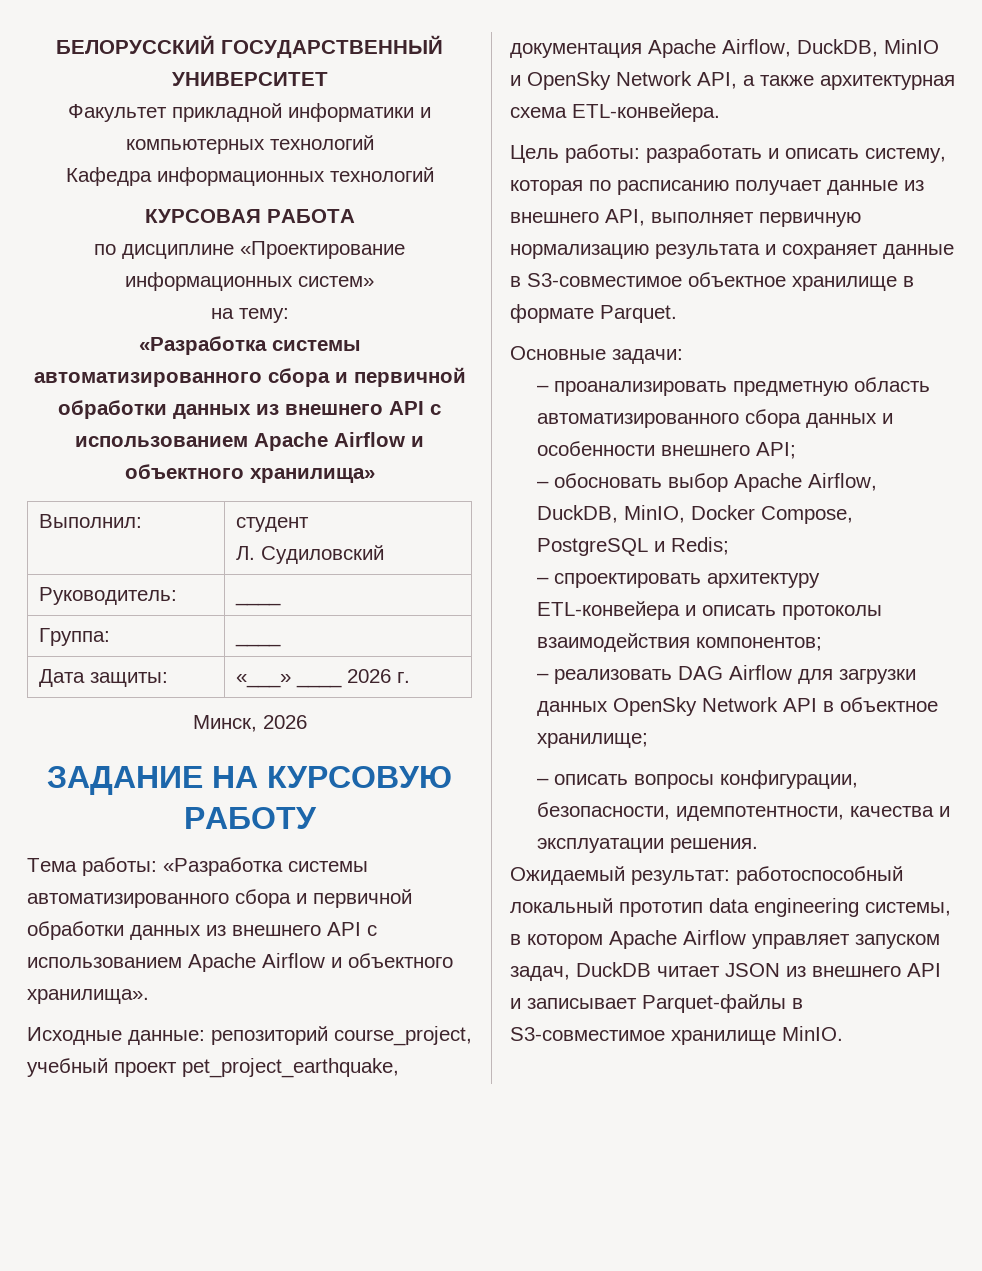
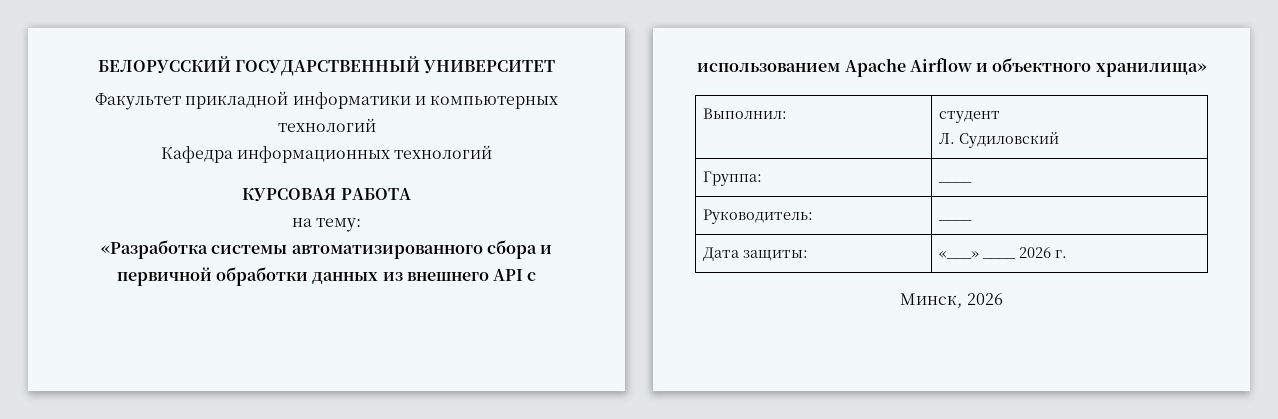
[94,241,405,259] [125,272,374,291] // по дисциплине «Проектирование информационных систем» -> (411, 194) none
[38,587,177,605] [234,601,281,606] [38,628,110,646] Руководитель: | ____ // Группа: -> [702,171,762,186] [937,182,972,183] [702,209,813,224] Группа: | ____ // Руководитель:
[47,766,452,795] [183,807,317,829] [27,857,368,876] [27,889,412,908] [27,921,377,940] [27,953,453,972] [27,989,149,1004] [27,1026,472,1046] [27,1058,399,1078] [510,39,939,58] [510,71,955,90] [510,103,720,122] [510,144,946,163] [510,180,924,195] [510,209,861,227] [510,244,954,259] [510,272,914,291] [510,304,677,323] [510,346,683,364] [537,377,931,396] [537,409,894,428] [537,441,797,459] [537,473,878,492] [537,505,854,524] [537,537,730,556] [537,573,821,588] [537,601,883,620] [537,633,823,652] [537,665,917,684] [537,697,939,716] [537,733,649,748] [537,770,859,789] [537,802,951,821] [537,838,759,853] [510,866,903,885] [510,898,951,917] [510,930,940,949] [510,962,941,981] [510,994,803,1013] [510,1026,843,1045] // ЗАДАНИЕ НА КУРСОВУЮ РАБОТУ // Тема работы: «Разработка системы автоматизированного сбора и первичной обработки данных из внешнего API с использованием Apache Airflow и объектного хранилища». // Исходные данные: репозиторий course_project, учебный проект pet_project_earthquake, документация Apache Airflow, DuckDB, MinIO и OpenSky Network API, а также архитектурная схема ETL-конвейера. // Цель работы: разработать и описать систему, которая по расписанию получает данные из внешнего API, выполняет первичную нормализацию результата и сохраняет данные в S3-совместимое объектное хранилище в формате Parquet. // Основные задачи: // – проанализировать предметную область автоматизированного сбора данных и особенности внешнего API; // – обосновать выбор Apache Airflow, DuckDB, MinIO, Docker Compose, PostgreSQL и Redis; // – спроектировать архитектуру ETL-конвейера и описать протоколы взаимодействия компонентов; // – реализовать DAG Airflow для загрузки данных OpenSky Network API в объектное хранилище; // – описать вопросы конфигурации, безопасности, идемпотентности, качества и эксплуатации решения. // Ожидаемый результат: работоспособный локальный прототип data engineering системы, в котором Apache Airflow управляет запуском задач, DuckDB читает JSON из внешнего API и записывает Parquet-файлы в S3-совместимое хранилище MinIO. -> (1003, 299) none

